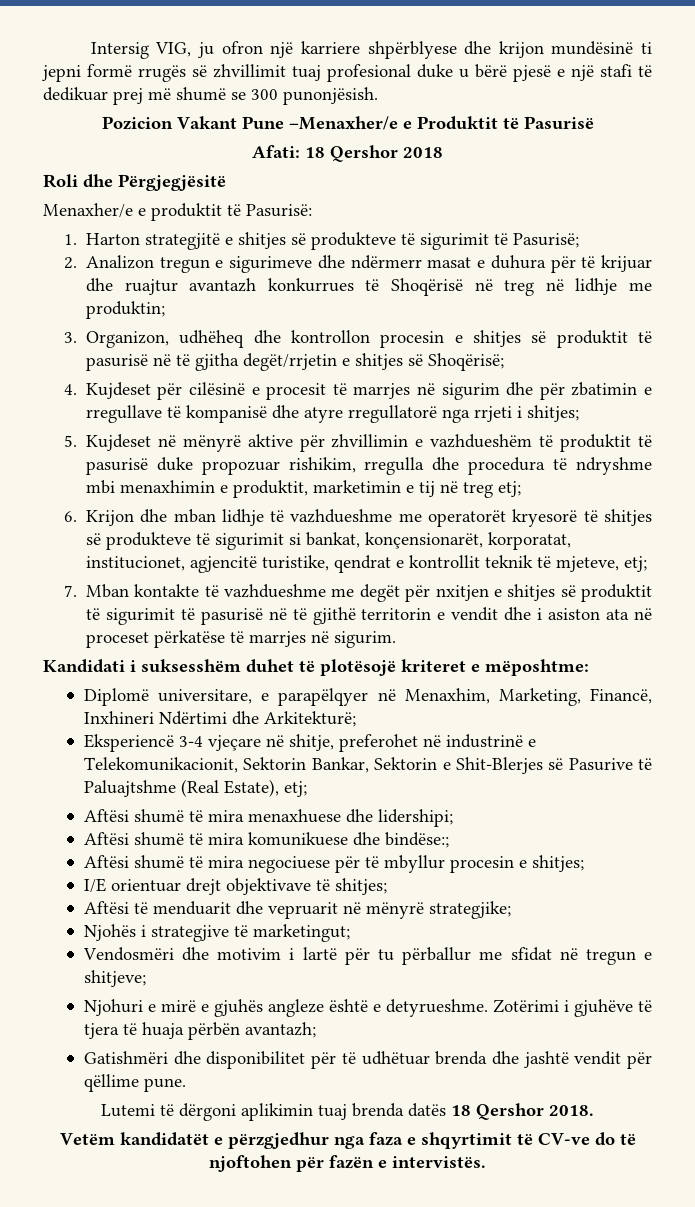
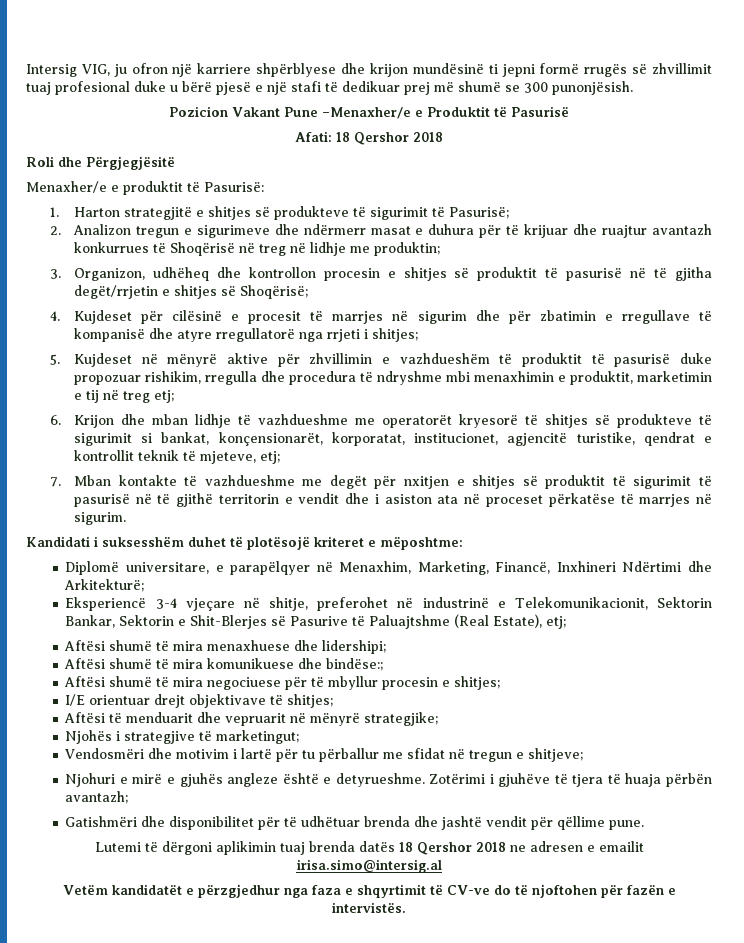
[549,1105,594,1116] 2018. -> [475,841,644,852] [296,859,442,873] 2018 ne adresen e emailit irisa.simo@intersig.al

